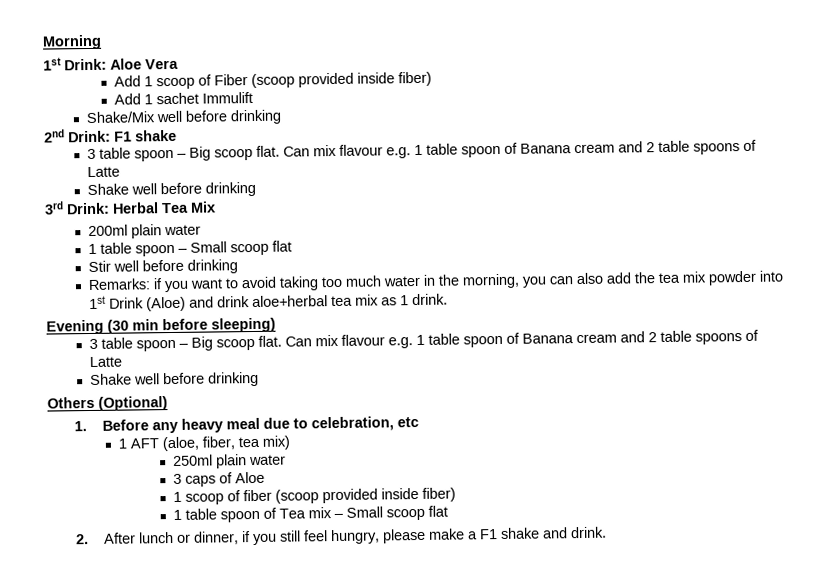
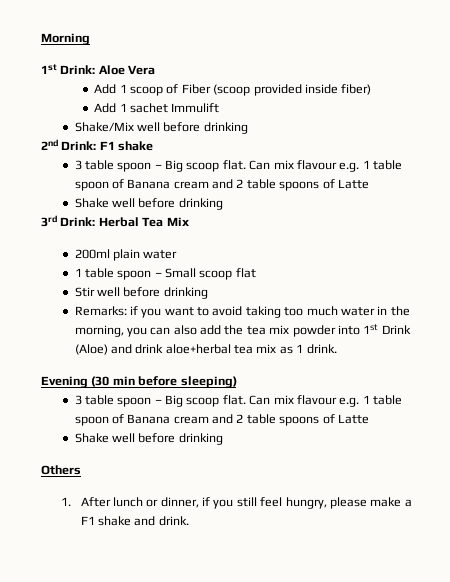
[98,396,168,411] [74,416,419,434] [117,435,290,452] [173,454,287,469] [173,471,266,487] [173,487,457,505] [173,505,449,523] [76,534,90,545] (Optional) // 1. Before any heavy meal due to celebration, etc // 1 AFT (aloe, fiber, tea mix) // 250ml plain water // 3 caps of Aloe // 1 scoop of fiber (scoop provided inside fiber) // 1 table spoon of Tea mix – Small scoop flat // 2. -> [60,497,71,506] // 1.

